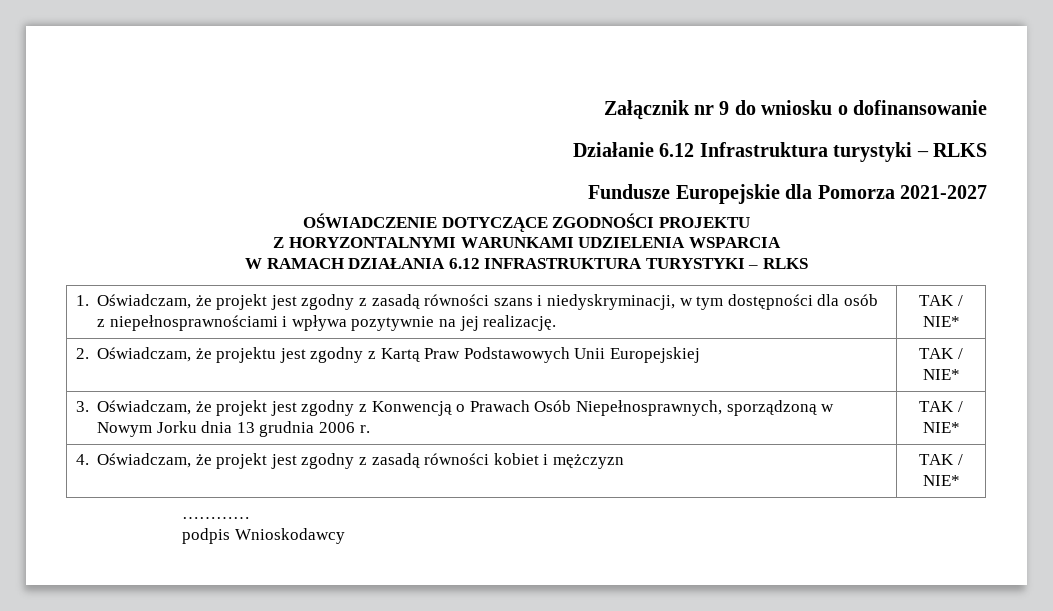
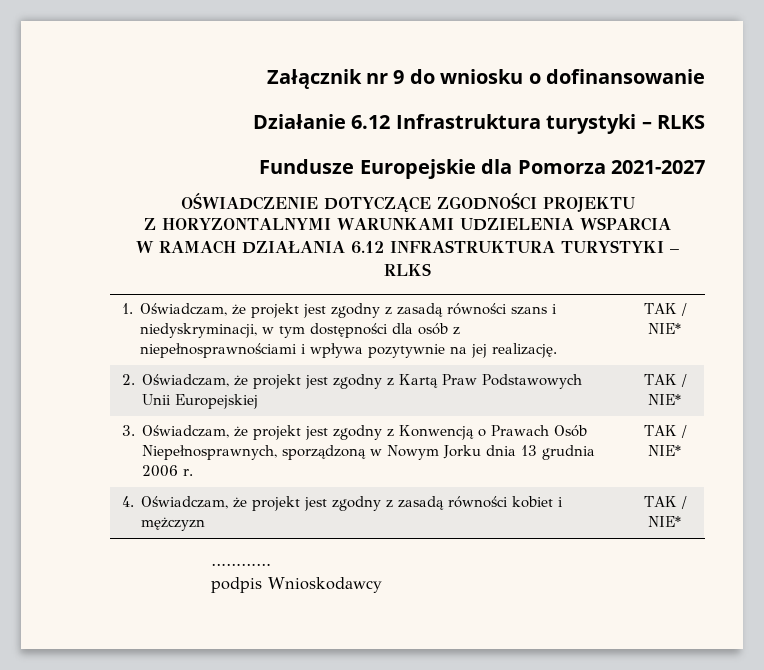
[216,347,277,363] projektu -> [253,374,302,389] projekt

